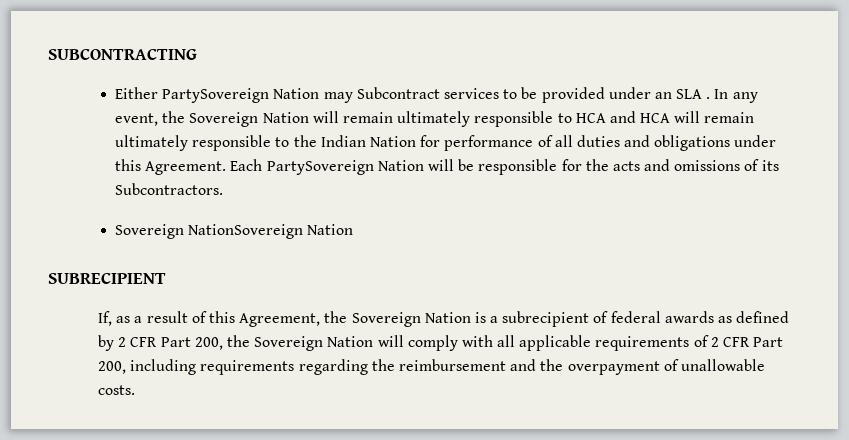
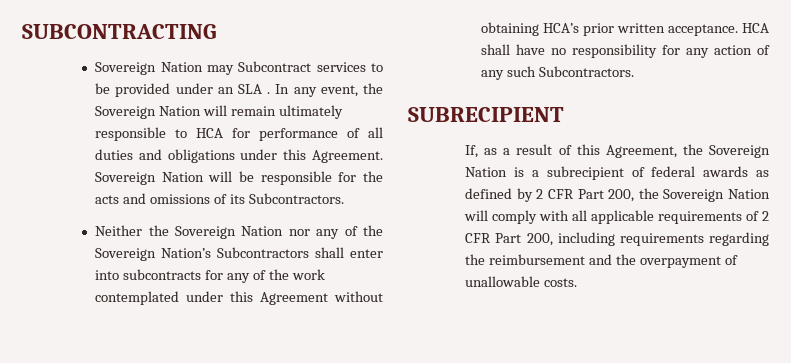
[115,87,270,103] Either PartySovereign -> [95,62,157,75] Sovereign
[609,111,755,123] [115,135,417,151] and HCA will remain ultimately responsible to the Indian Nation -> (224, 133) none
[230,159,374,175] Each PartySovereign -> [95,172,157,185] Sovereign
[115,224,354,239] Sovereign NationSovereign Nation -> [95,225,383,239] [95,247,383,261] [95,269,325,283] [95,291,383,305] [481,22,769,36] [481,44,770,58] [481,66,634,80] Neither the Sovereign Nation nor any of the Sovereign Nation’s Subcontractors shall enter into subcontracts for any of the work contemplated under this Agreement without obtaining HCA’s prior written acceptance. HCA shall have no responsibility for any action of any such Subcontractors.

